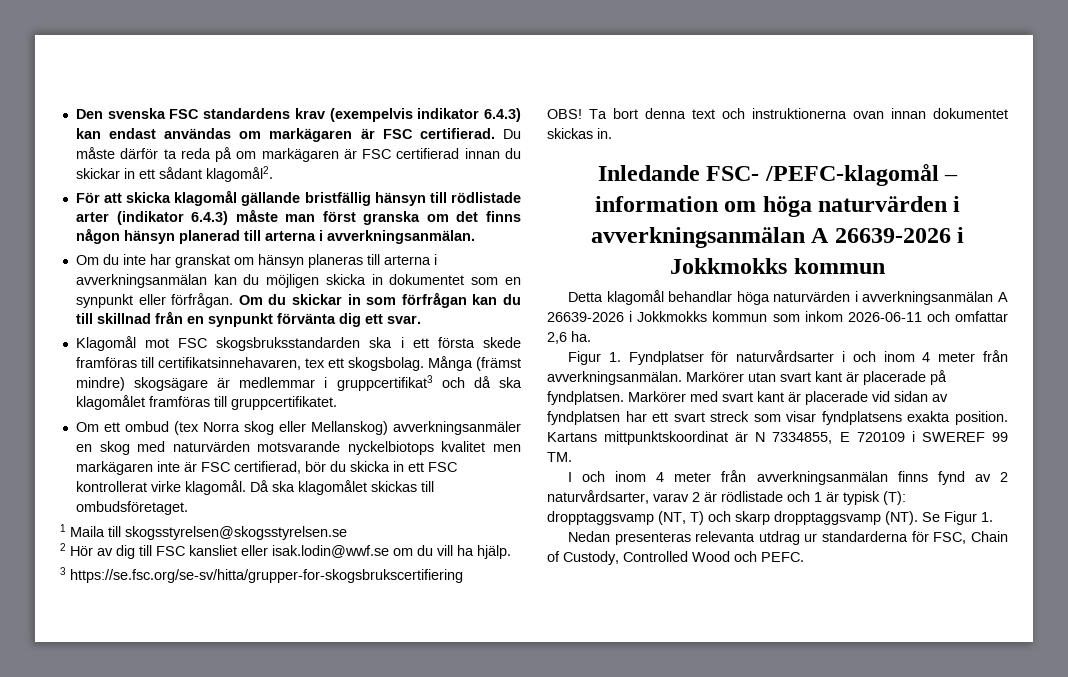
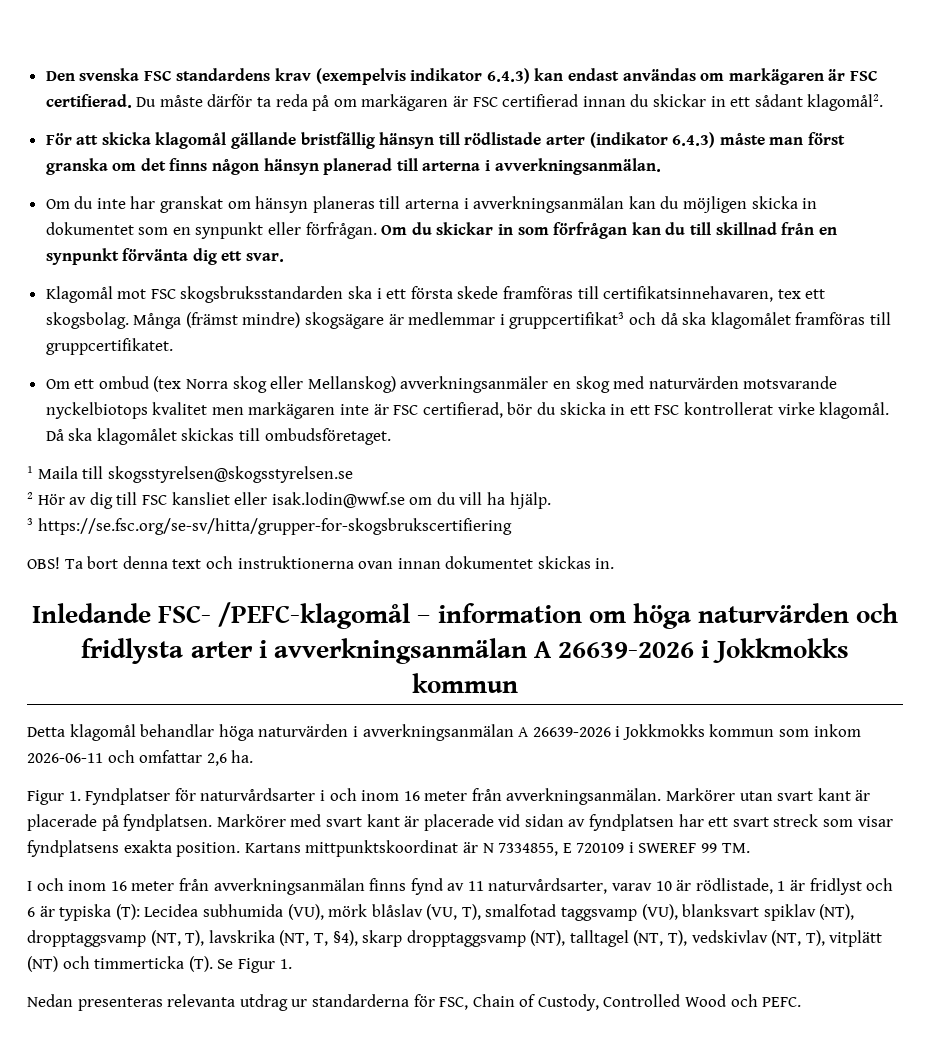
(947, 204) none -> [856,603,899,623] [81,638,253,664] och fridlysta arter
[922,352,931,362] 4 -> [403,791,420,801] 16
[656,472,665,482] 4 -> [110,881,127,891] 16
[1000,472,1009,482] 2 -> [467,881,484,891] 11
[692,491,906,505] [547,511,918,525] 2 är rödlistade och 1 är typisk (T): dropptaggsvamp (NT, T) och skarp dropptaggsvamp (NT). -> [655,878,894,895] [27,904,855,921] [27,930,883,947] [27,956,213,972] 10 är rödlistade, 1 är fridlyst och 6 är typiska (T): Lecidea subhumida (VU), mörk blåslav (VU, T), smalfotad taggsvamp (VU), blanksvart spiklav (NT), dropptaggsvamp (NT, T), lavskrika (NT, T, §4), skarp dropptaggsvamp (NT), talltagel (NT, T), vedskivlav (NT, T), vitplätt (NT) och timmerticka (T).

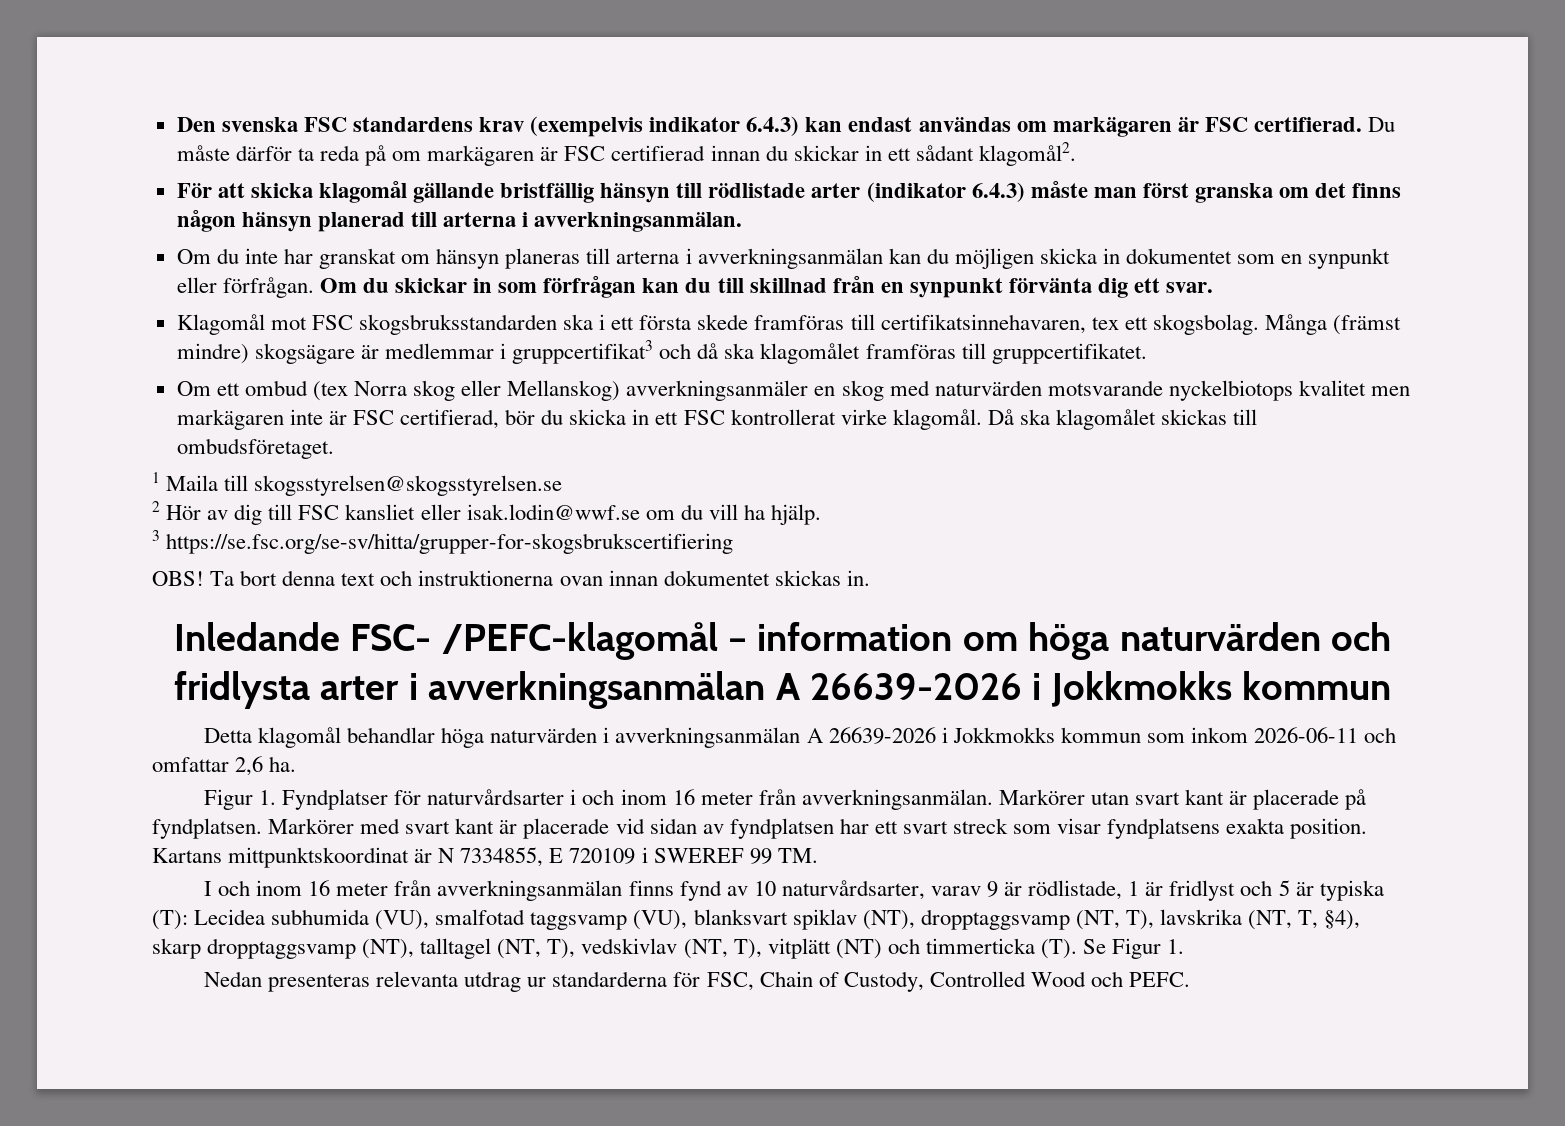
[467,881,484,891] 11 -> [753,881,776,896] 10
[655,881,672,891] 10 -> [987,881,999,897] 9
[27,907,35,917] 6 -> [1278,880,1290,896] 5
[328,904,481,920] mörk blåslav (VU, T), -> (430, 920) none

